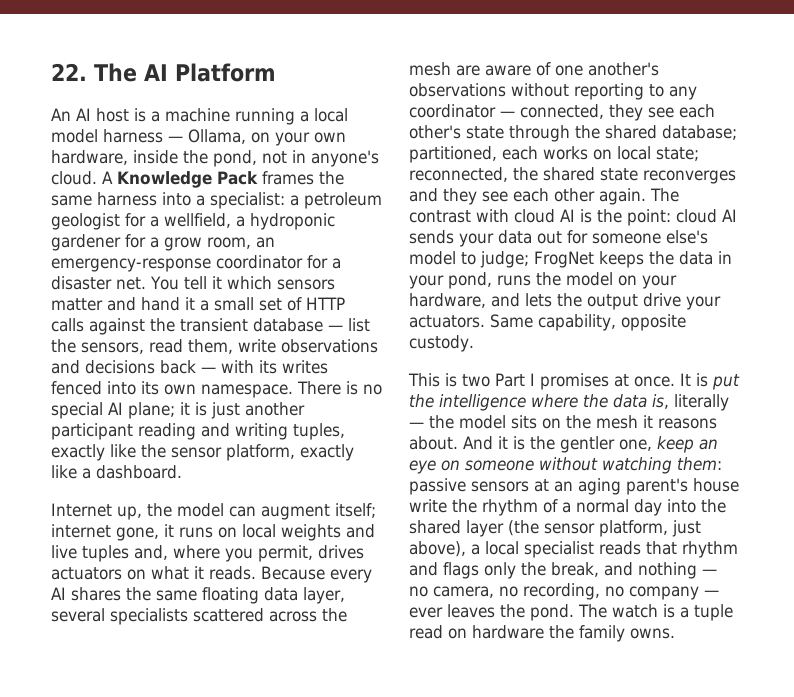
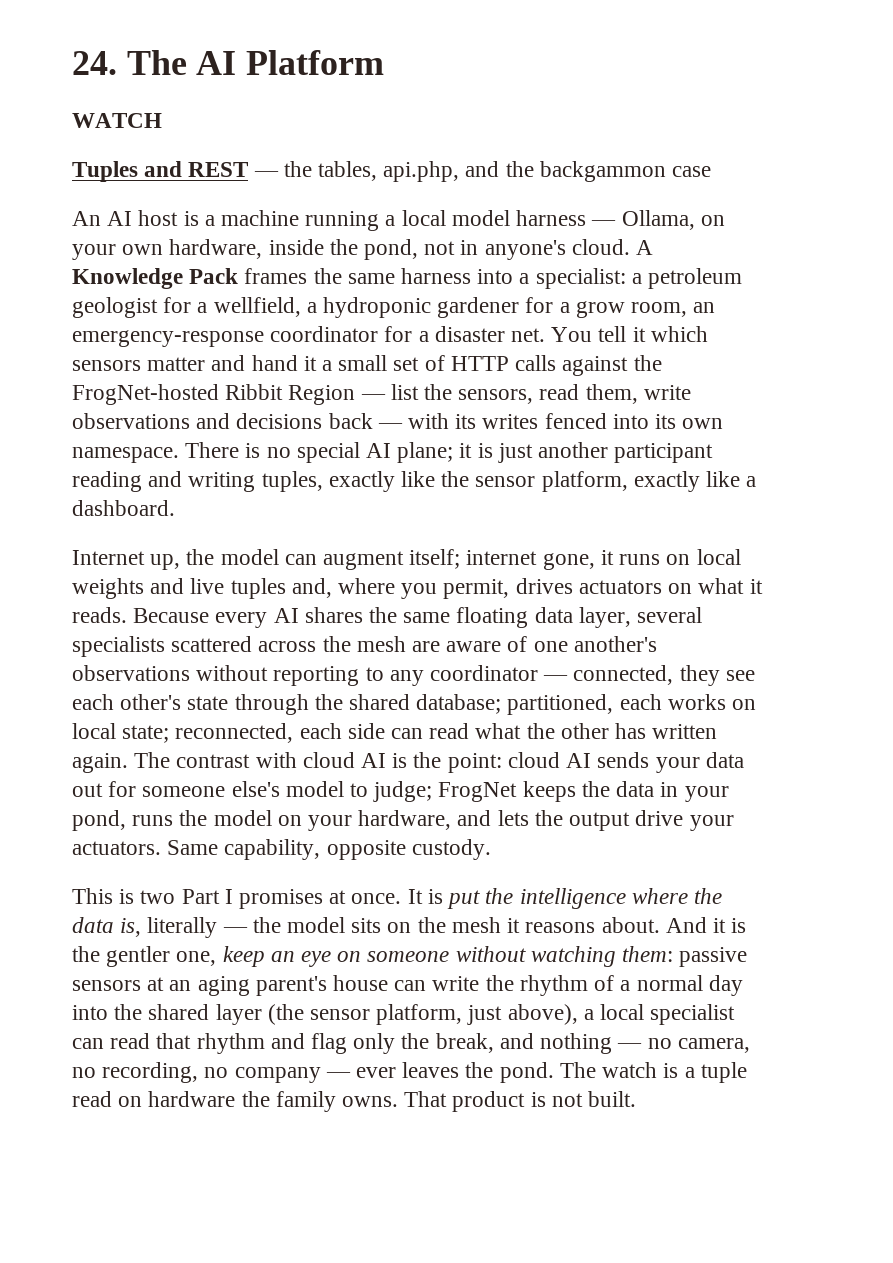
[51,63,87,81] 22. -> [72,51,117,75] 24.
(276, 72) none -> [72,113,162,128] [72,161,712,182] // WATCH // Tuples and REST — the tables, api.php, and the backgammon case
[180,318,323,332] transient database -> [72,384,356,405] FrogNet-hosted Ribbit Region
[513,167,736,184] [409,188,595,205] the shared state reconverges and they see each other -> [299,723,718,739] each side can read what the other has written
(739, 485) none -> [394,980,427,991] can
[599,541,641,555] reads -> [72,1033,151,1049] can read
[443,562,479,579] flags -> [311,1033,348,1054] flag
(675, 633) none -> [404,1091,637,1112] That product is not built.

